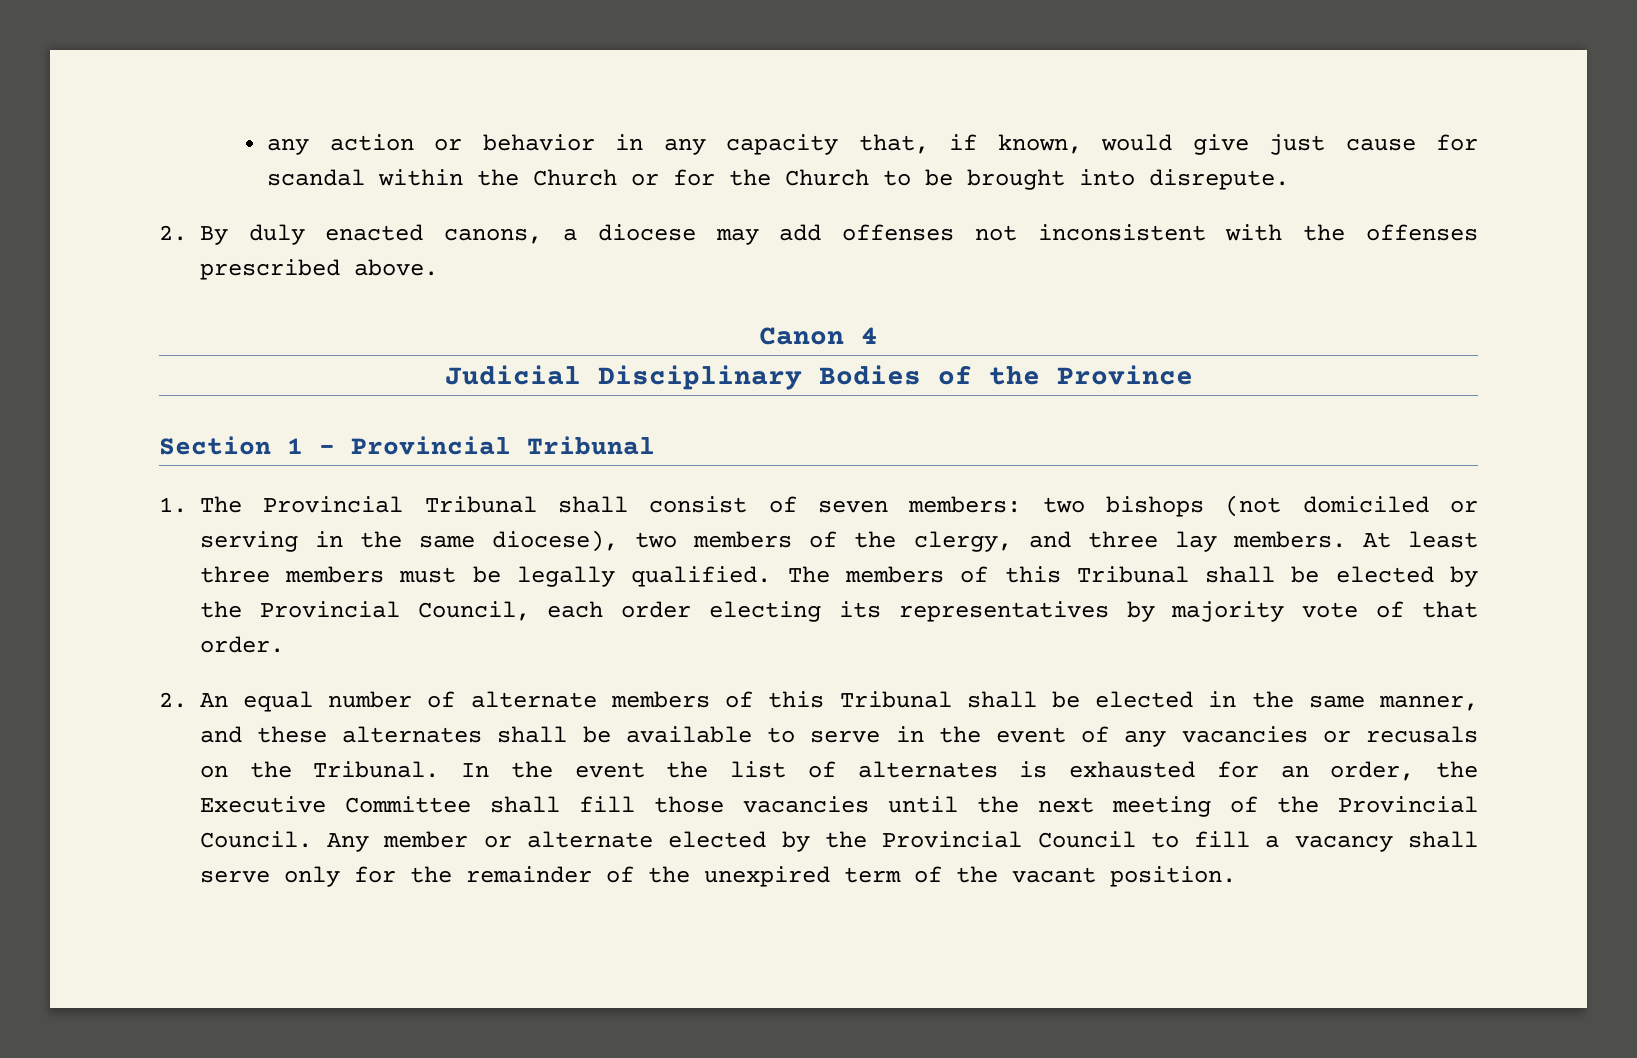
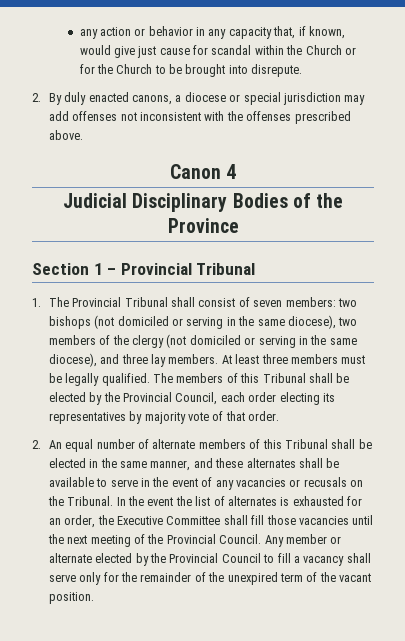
(696, 232) none -> [229,92,341,105] or special jurisdiction
[913,531,1012,552] clergy, -> [132,334,357,348] [48,353,97,367] clergy (not domiciled or serving in the same diocese),

